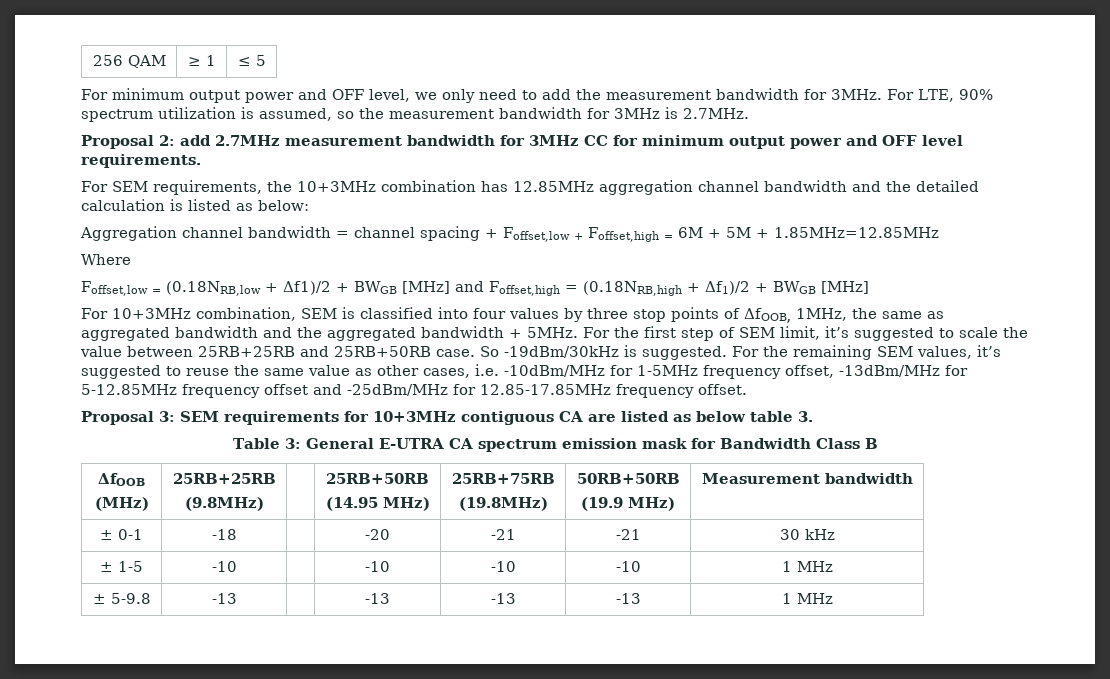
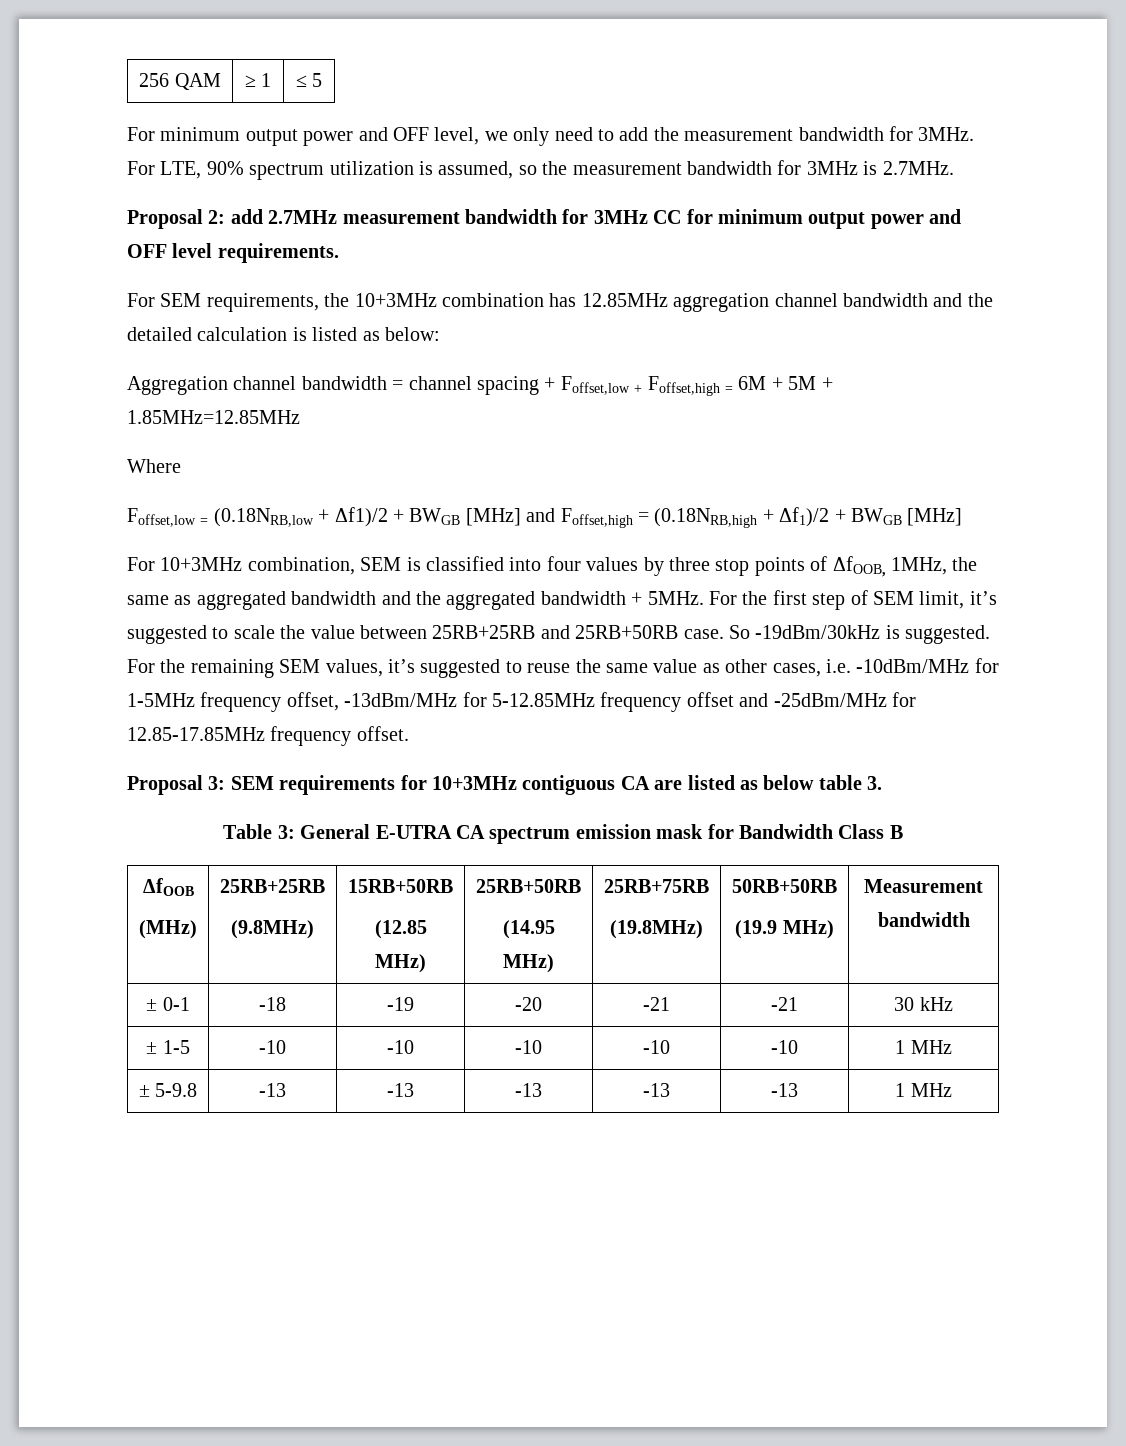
(264, 504) none -> [348,879,453,893] [374,920,427,939] [375,954,426,973] 15RB+50RB // (12.85 MHz)
(237, 534) none -> [387,997,414,1011] -19
(237, 566) none -> [387,1040,414,1054] -10
(237, 598) none -> [387,1083,414,1097] -13

